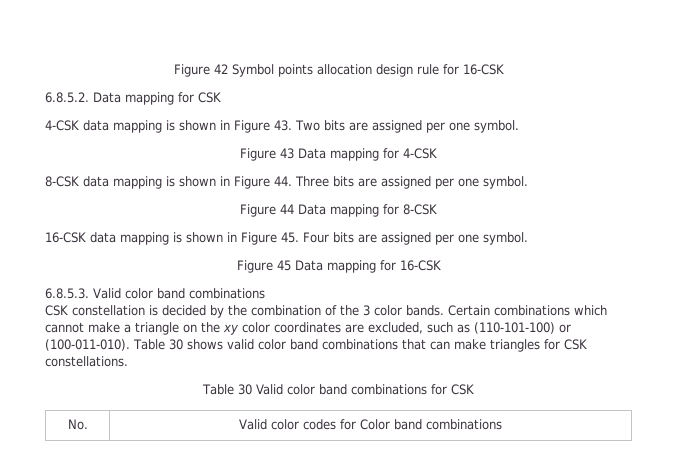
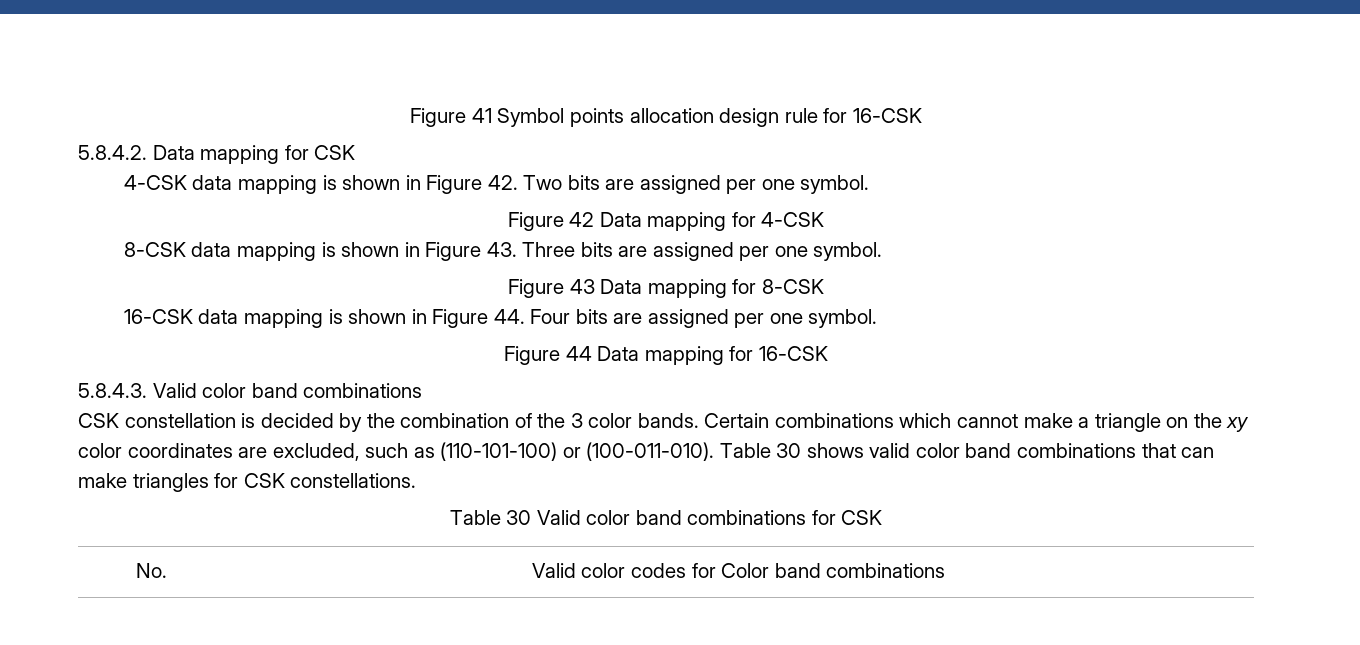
[173,64,228,77] Figure 42 -> [410,108,492,127] Figure 41
[45,92,89,103] 6.8.5.2. -> [78,145,147,160] 5.8.4.2.
[274,120,320,131] 43. Two -> [487,175,870,194] [507,212,825,231] [123,242,576,261] 42. Two bits are assigned per one symbol. // Figure 42 Data mapping for 4-CSK // 8-CSK data mapping is shown in Figure 43. Three
[403,148,437,159] [45,176,79,187] 4-CSK // 8-CSK -> [761,279,824,294] [123,309,193,324] 8-CSK // 16-CSK
[295,176,329,187] Three -> [530,309,571,324] Four
[403,204,437,215] [45,232,528,245] [236,260,441,273] [45,288,89,299] 8-CSK // 16-CSK data mapping is shown in Figure 45. Four bits are assigned per one symbol. // Figure 45 Data mapping for 16-CSK // 6.8.5.3. -> [758,346,828,361] [78,383,147,398] 16-CSK // 5.8.4.3.

